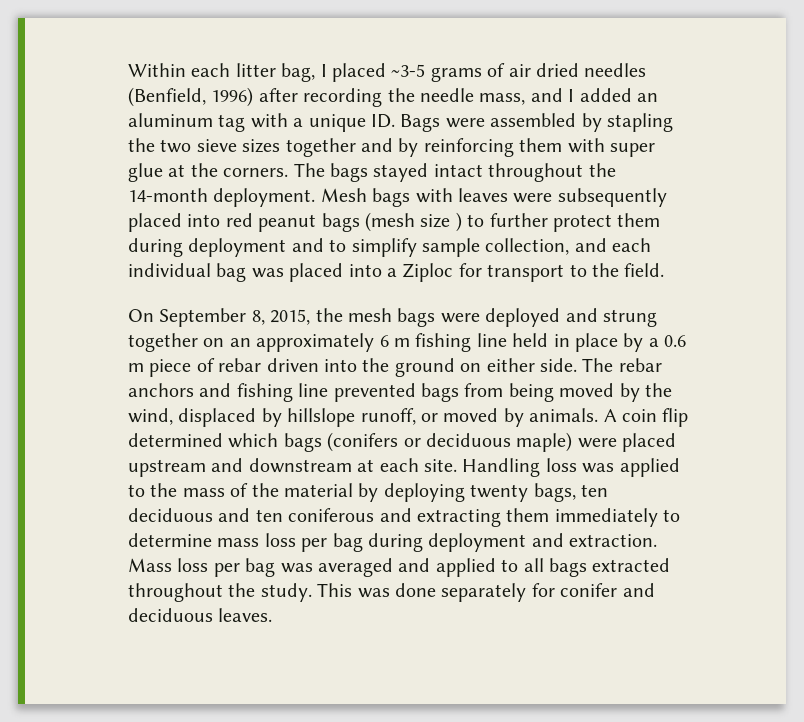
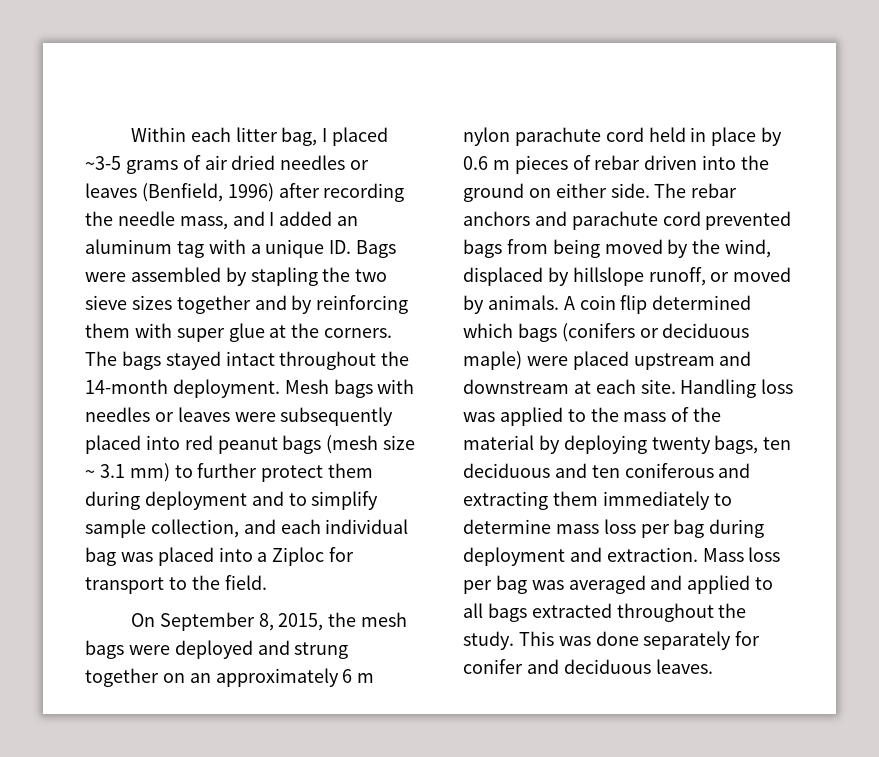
(647, 70) none -> [350,160,370,170] [85,183,137,198] or leaves
(453, 195) none -> [85,407,174,422] needles or
[455,212,462,232] ) -> [85,463,170,482] ~ 3.1 mm)
[415,333,507,352] fishing line -> [463,127,644,146] nylon parachute cord
[648,338,659,347] a -> (783, 136) none
[149,359,192,377] piece -> [514,155,568,174] pieces
[236,383,329,402] fishing line -> [571,211,701,230] parachute cord

